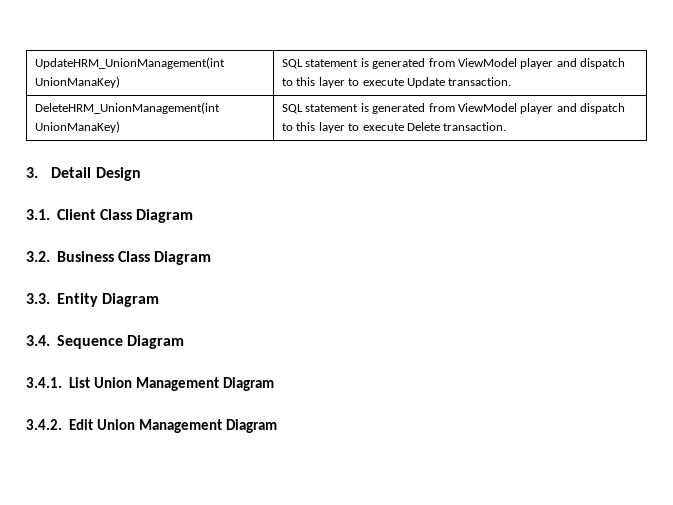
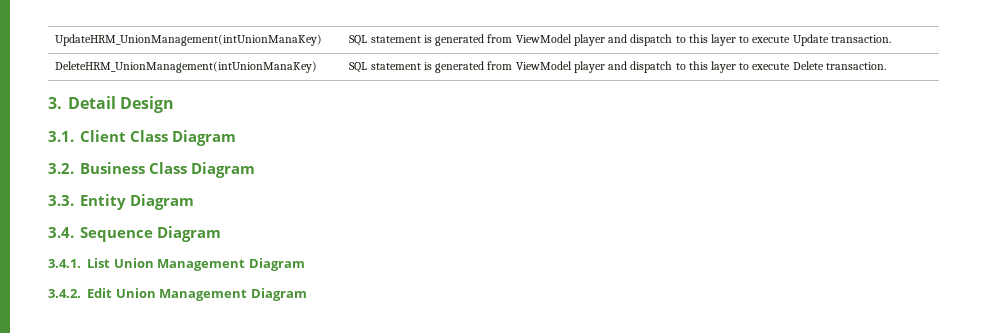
[35,57,226,69] [35,76,121,88] UpdateHRM_UnionManagement(int UnionManaKey) -> [55,34,323,46] UpdateHRM_UnionManagement(intUnionManaKey)
[35,102,221,114] [35,121,121,133] DeleteHRM_UnionManagement(int UnionManaKey) -> [55,61,318,73] DeleteHRM_UnionManagement(intUnionManaKey)

